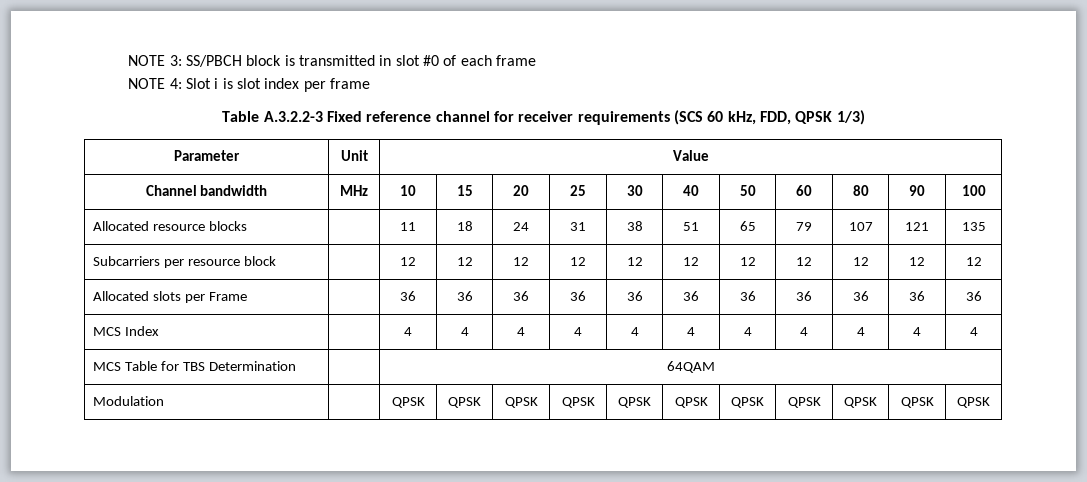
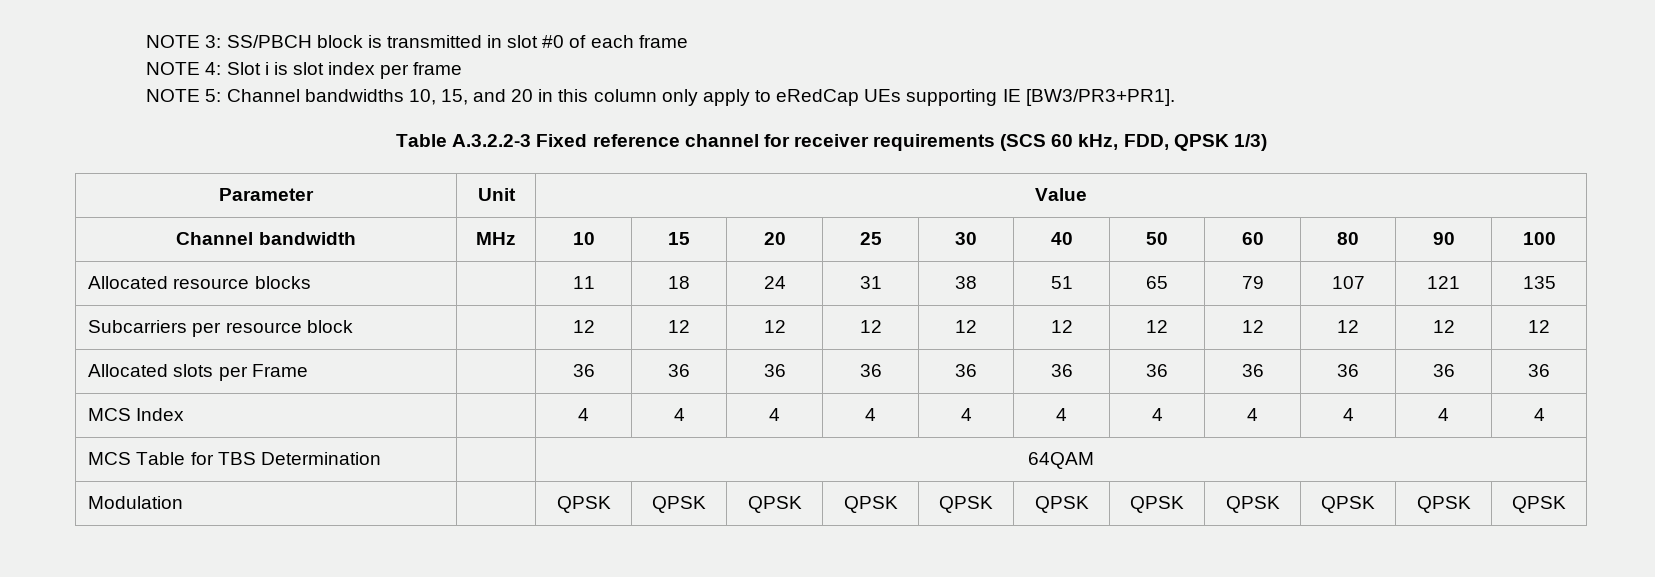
(370, 83) none -> [146,89,1175,106] // NOTE 5: Channel bandwidths 10, 15, and 20 in this column only apply to eRedCap UEs supporting IE [BW3/PR3+PR1].

